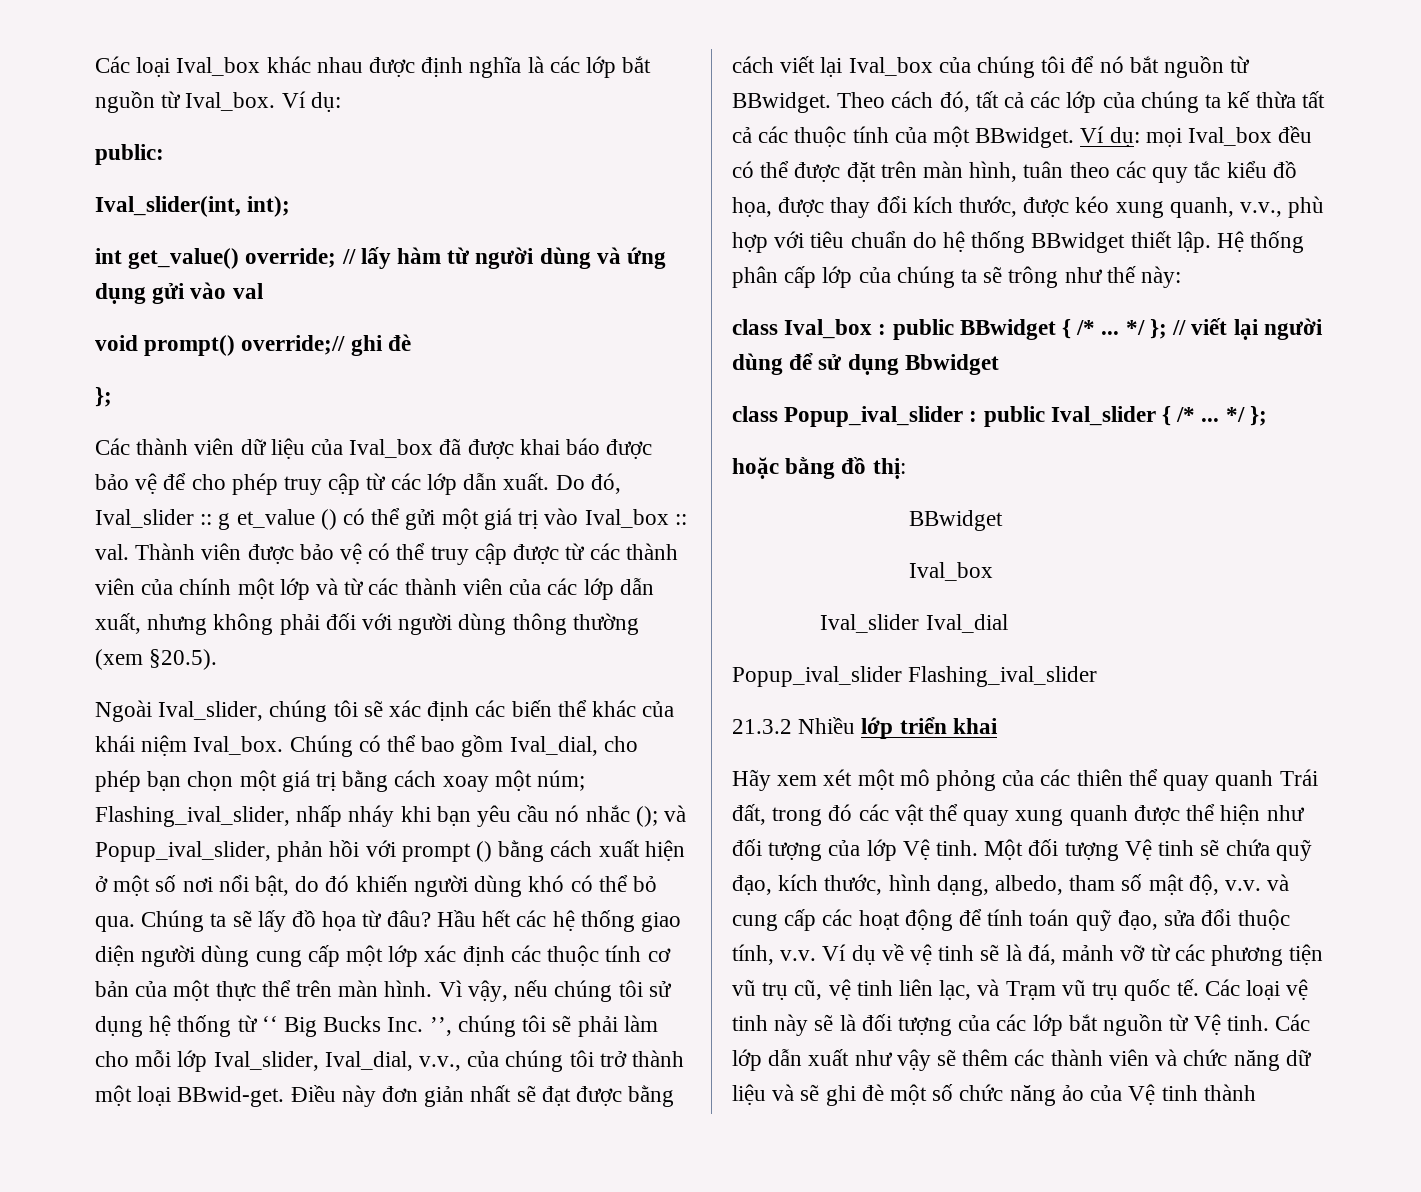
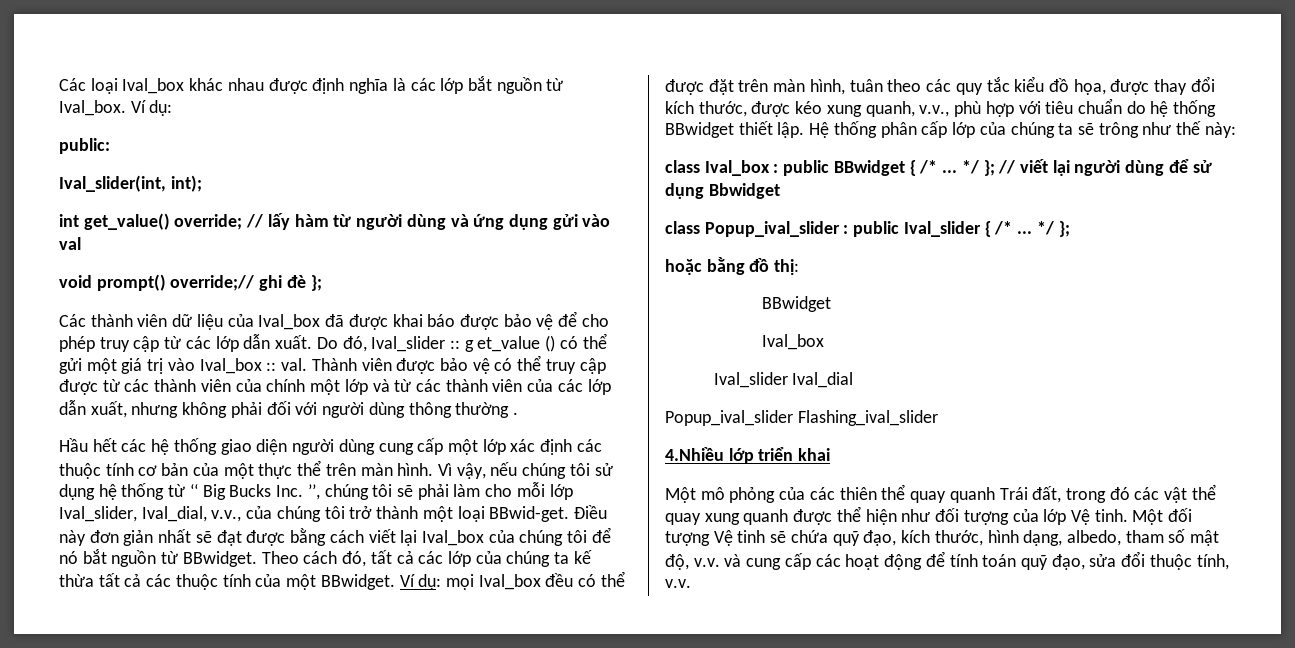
(411, 342) // -> (306, 281) none
[95,649,218,670] [95,700,675,722] [95,735,638,757] [95,770,586,792] [95,805,687,827] [95,840,685,862] [95,875,657,897] [95,910,431,932] (xem §20.5). // Ngoài Ival_slider, chúng tôi sẽ xác định các biến thể khác của khái niệm Ival_box. Chúng có thể bao gồm Ival_dial, cho phép bạn chọn một giá trị bằng cách xoay một núm; Flashing_ival_slider, nhấp nháy khi bạn yêu cầu nó nhắc (); và Popup_ival_slider, phản hồi với prompt () bằng cách xuất hiện ở một số nơi nổi bật, do đó khiến người dùng khó có thể bỏ qua. Chúng ta sẽ lấy đồ họa từ đâu? -> [512,412,518,415] . //
[732,717,856,734] 21.3.2 Nhiều -> [665,447,724,461] 4.Nhiều
[732,769,895,791] Hãy xem xét một -> [665,487,696,503] Một
[822,944,1324,966] [732,979,1309,1001] [732,1014,1310,1036] [732,1049,1312,1071] [732,1084,1256,1106] Ví dụ về vệ tinh sẽ là đá, mảnh vỡ từ các phương tiện vũ trụ cũ, vệ tinh liên lạc, và Trạm vũ trụ quốc tế. Các loại vệ tinh này sẽ là đối tượng của các lớp bắt nguồn từ Vệ tinh. Các lớp dẫn xuất như vậy sẽ thêm các thành viên và chức năng dữ liệu và sẽ ghi đè một số chức năng ảo của Vệ tinh thành -> (691, 583) none

